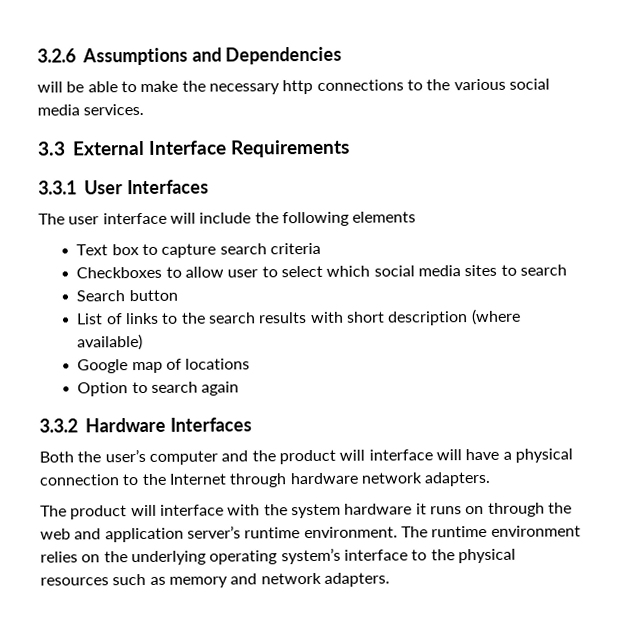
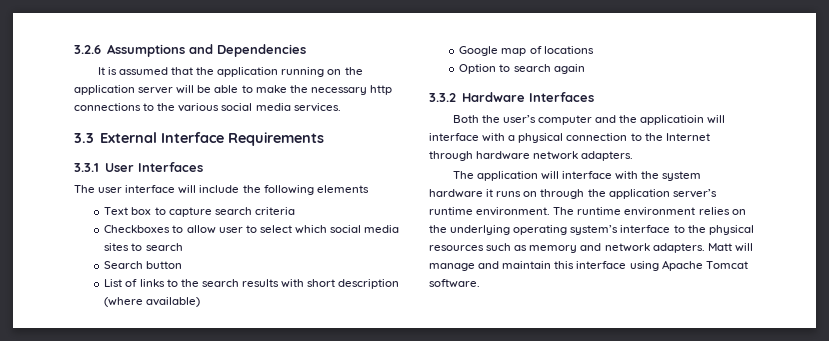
(343, 55) none -> [97,67,363,77] [74,85,174,95] It is assumed that the application running on the application server
[278,448,500,465] product will interface will have -> [640,115,726,125] [429,133,506,142] applicatioin will interface with
[70,505,128,520] product -> [476,171,538,181] application
[40,528,102,540] web and -> (606, 193) none
(390, 579) none -> [707,243,753,252] [429,260,748,271] [429,279,480,288] Matt will manage and maintain this interface using Apache Tomcat software.

